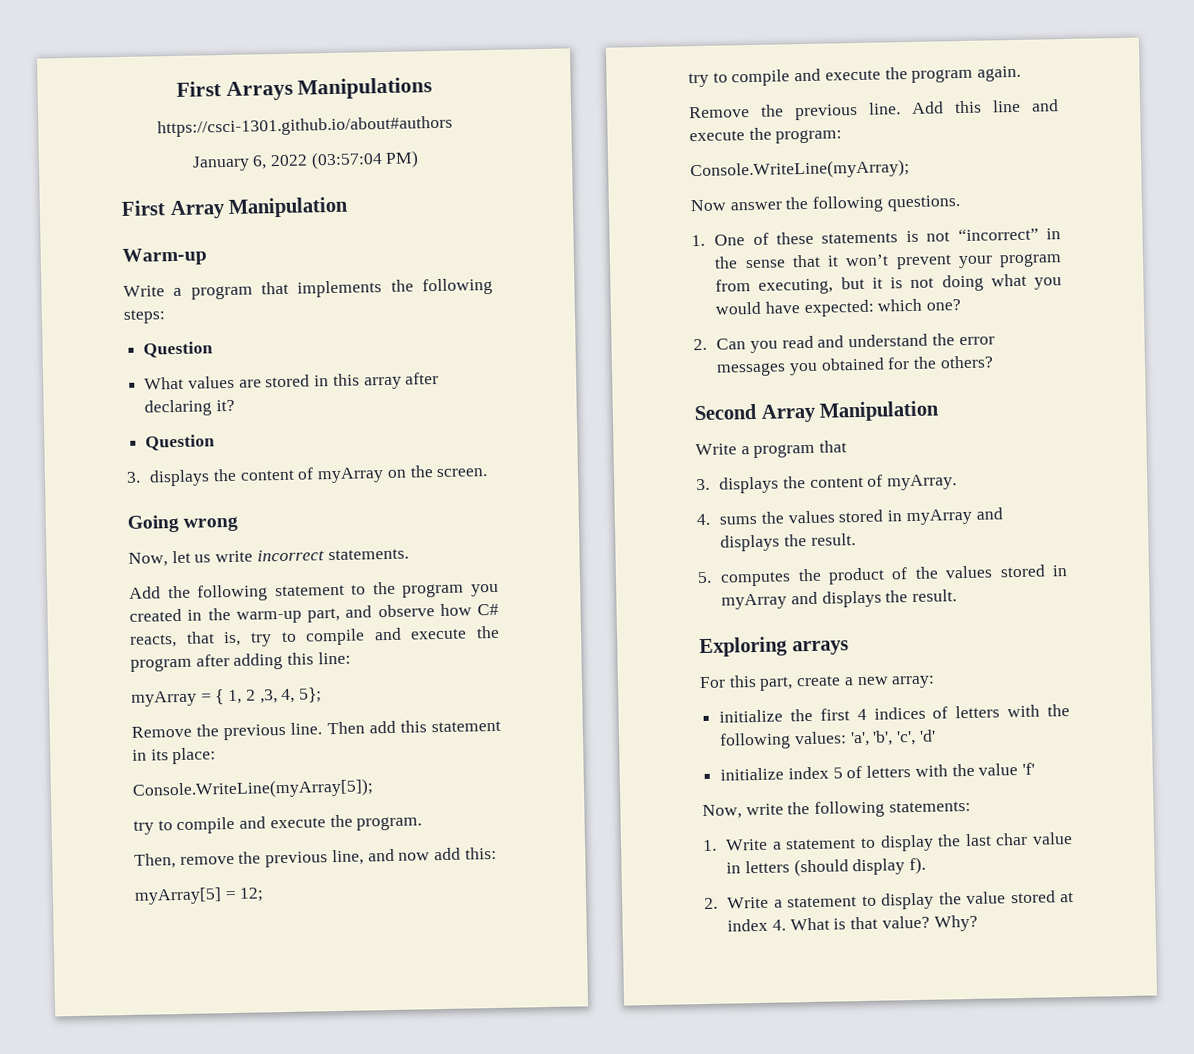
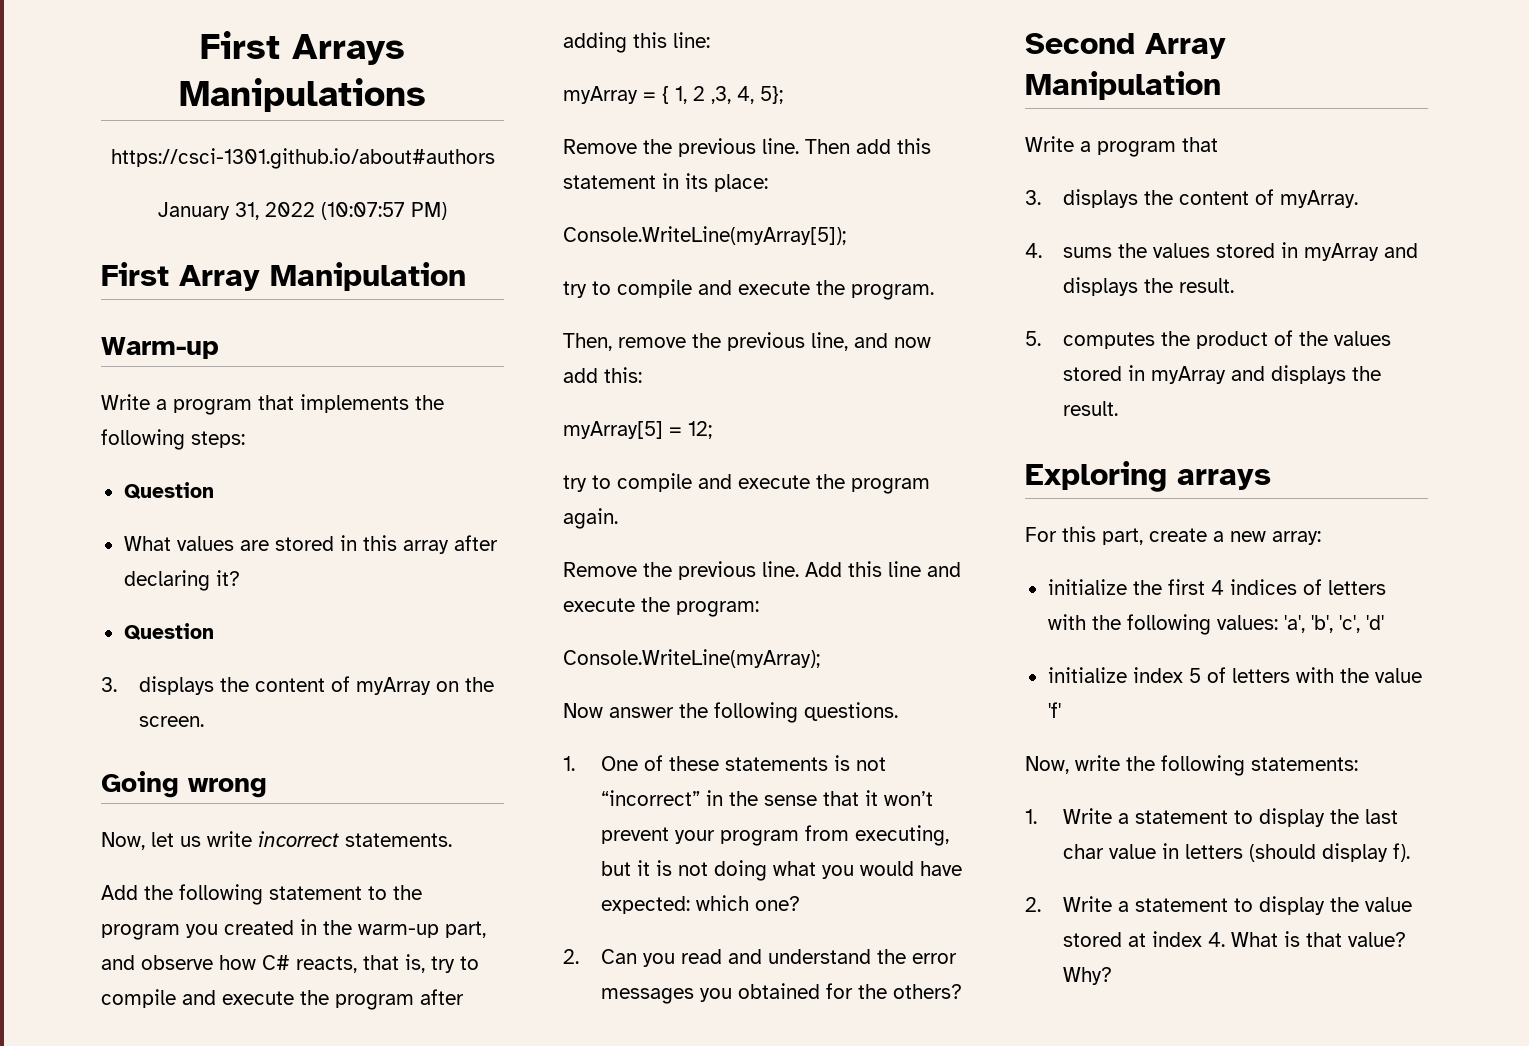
[252,151,383,170] 6, 2022 (03:57:04 -> [235,202,405,220] 31, 2022 (10:07:57

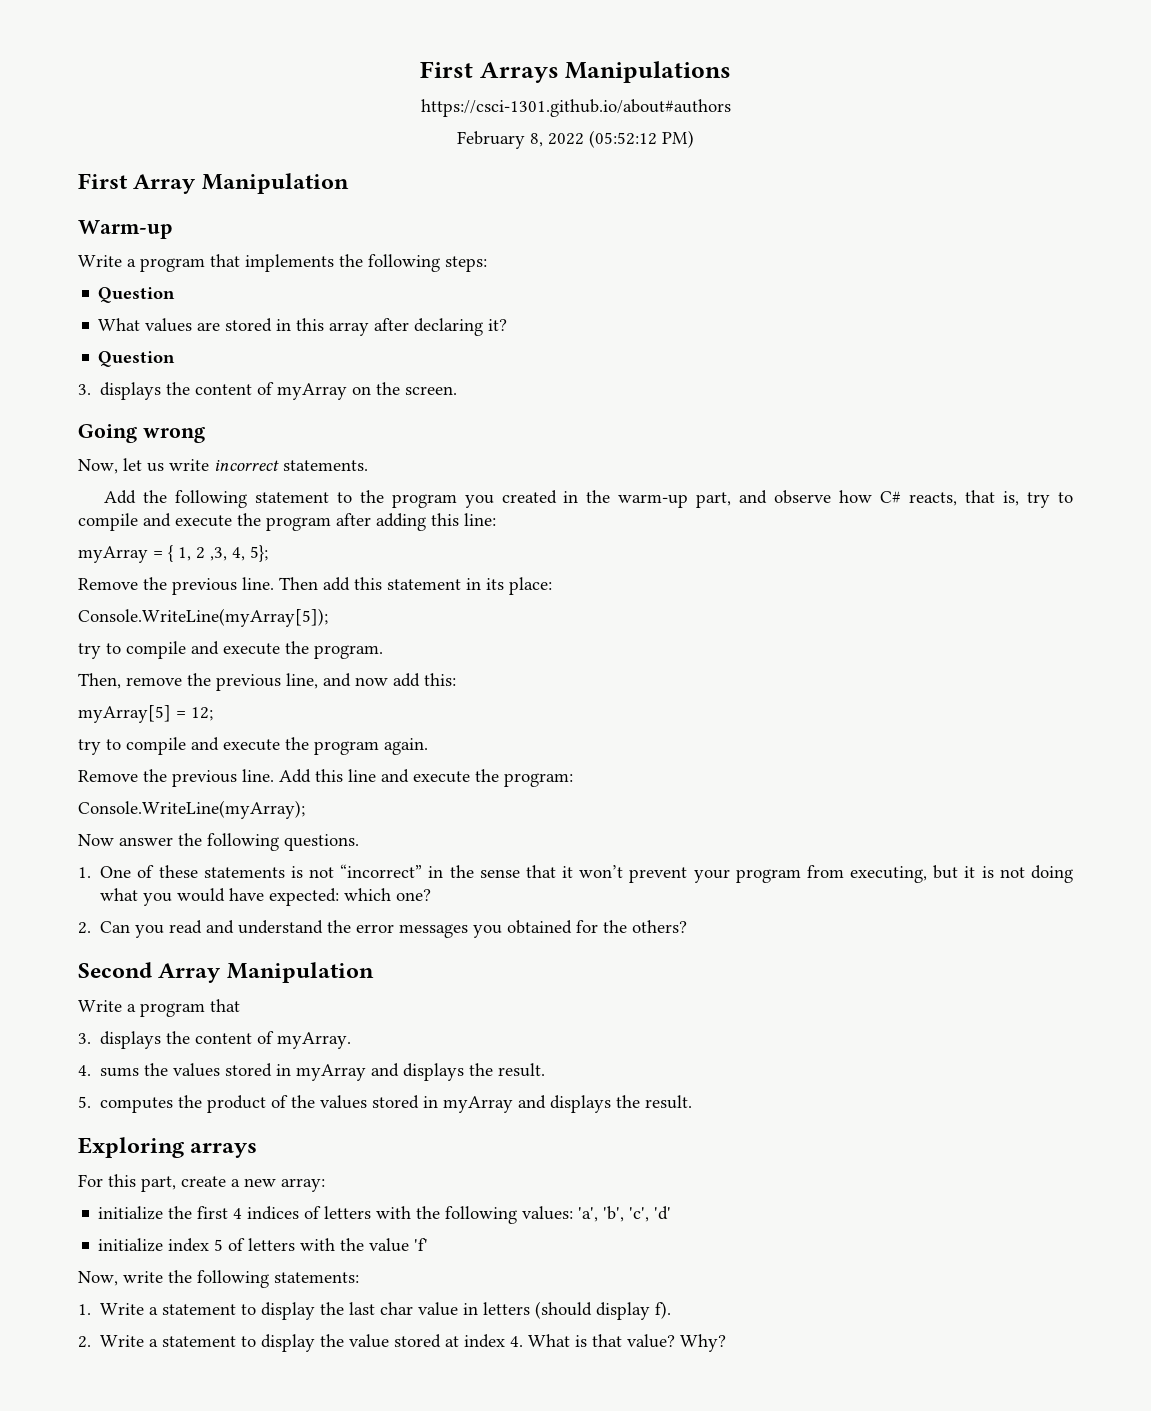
[158,202,405,220] January 31, 2022 (10:07:57 -> [457,130,657,149] February 8, 2022 (05:52:12

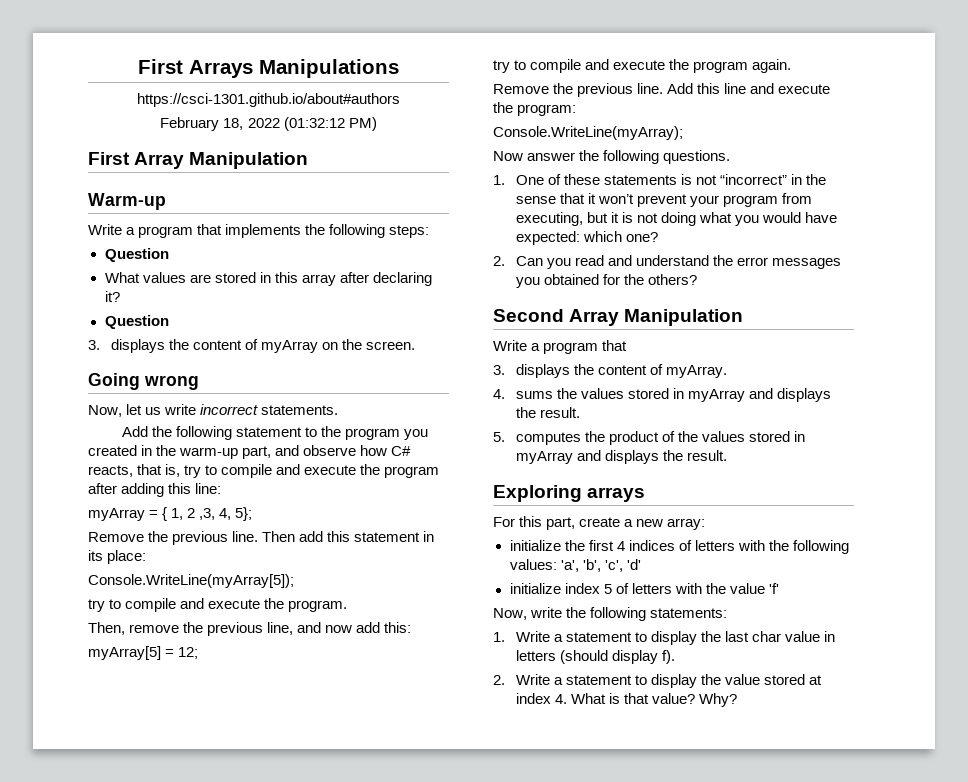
[530,130,657,148] 8, 2022 (05:52:12 -> [223,117,345,131] 18, 2022 (01:32:12

